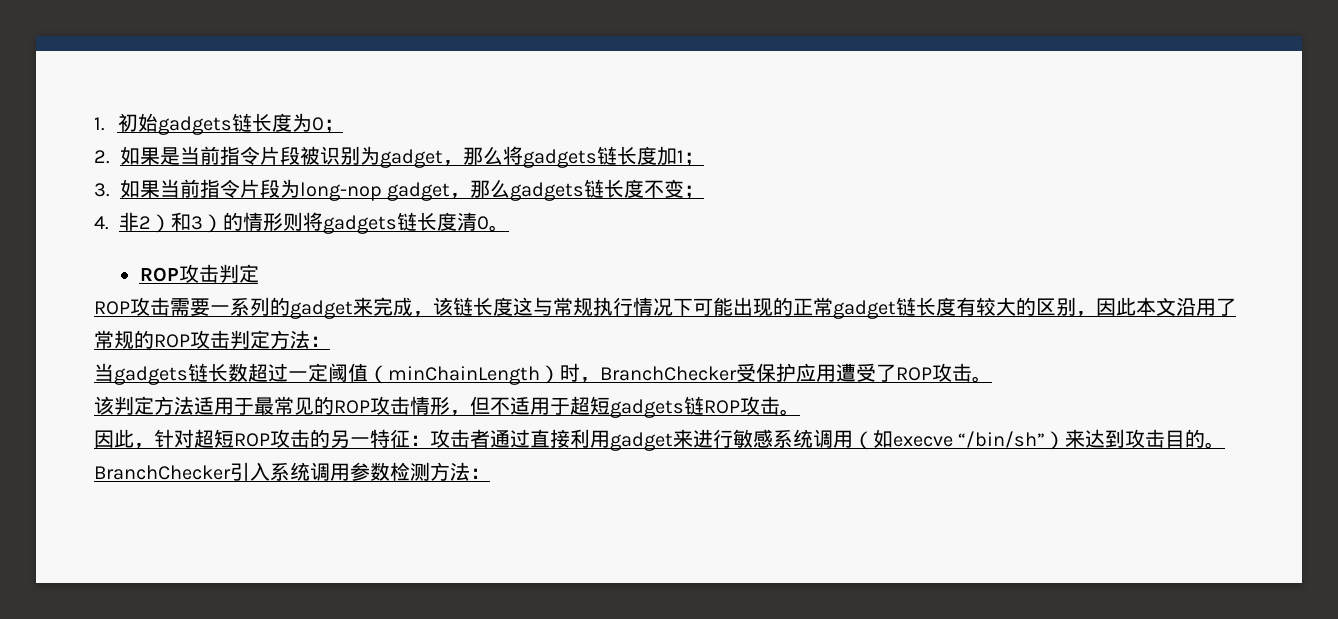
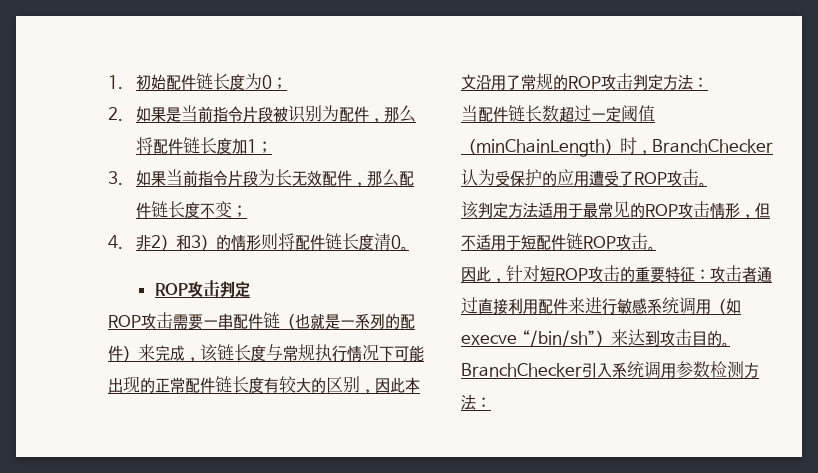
[157,116,232,135] gadgets -> [166,74,197,90] 配件
[380,149,443,168] gadget -> [339,106,370,122] 配件
[523,149,597,168] gadgets -> [153,138,184,154] 配件
[300,179,585,201] long-nop gadget，那么gadgets -> [275,169,415,187] [136,202,152,218] 长无效配件，那么配件
[323,215,397,234] gadgets -> [295,234,326,250] 配件
[230,297,353,319] 系列的gadget -> [218,312,415,330] [108,345,138,362] 串配件链（也就是一系列的配件）
[513,297,533,316] 这 -> (266, 353) none
[833,300,896,319] gadget -> [185,377,215,393] 配件
[114,366,188,385] gadgets -> [478,106,508,122] 配件
[736,363,796,382] 受保护 -> [461,169,557,186] 认为受保护的
[570,396,684,418] 超短gadgets -> [521,234,566,250] 短配件
[194,429,214,448] 超 -> (540, 273) none
[330,430,370,448] 另一 -> [635,267,665,283] 重要
[610,432,673,451] gadget -> [538,298,568,314] 配件

